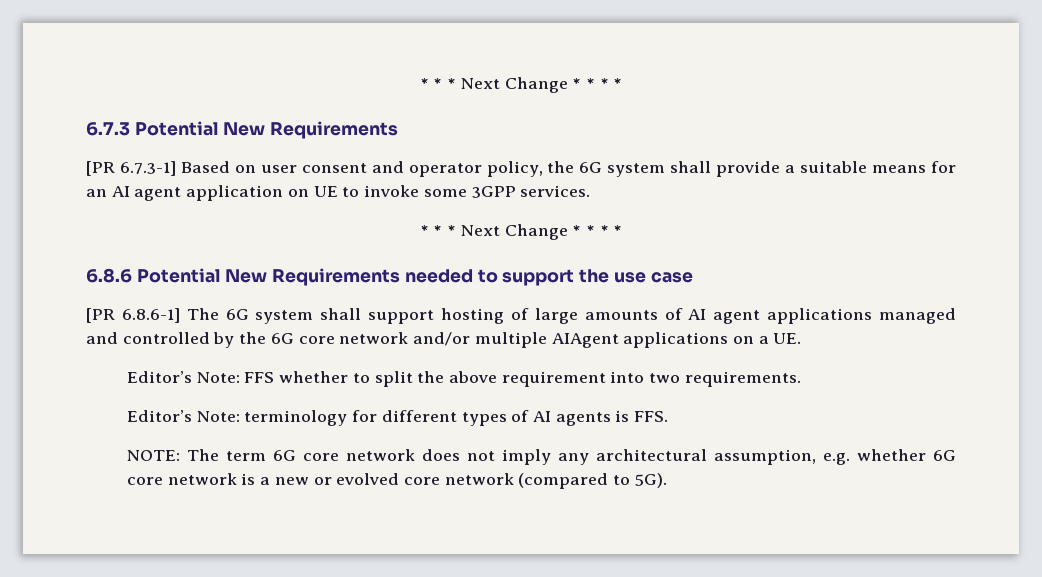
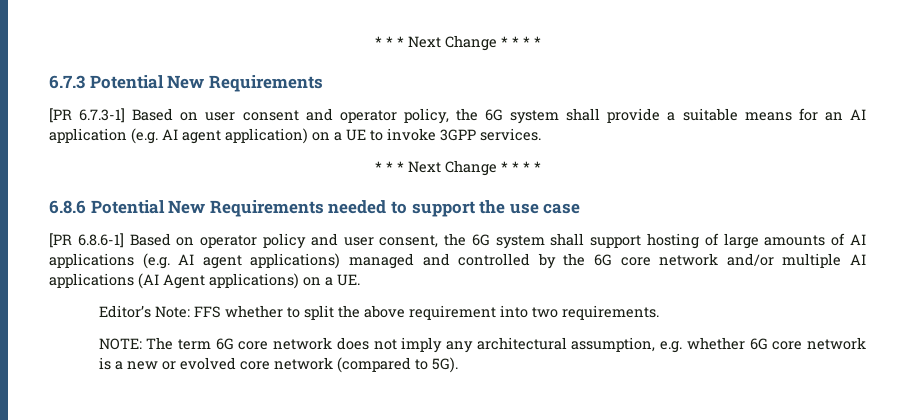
[134,185,309,201] agent application on -> [49,128,342,144] application (e.g. AI agent application) on a
[423,189,467,197] some -> (436, 134) none
[186,308,219,320] The -> [129,233,467,249] Based on operator policy and user consent, the
[713,308,873,324] agent applications -> [49,253,341,269] applications (e.g. AI agent applications)
[551,332,729,348] AIAgent applications -> [850,254,867,265] [49,273,299,289] AI applications (AI Agent applications)
[126,410,669,426] // Editor’s Note: terminology for different types of AI agents is FFS. -> (659, 312) none

